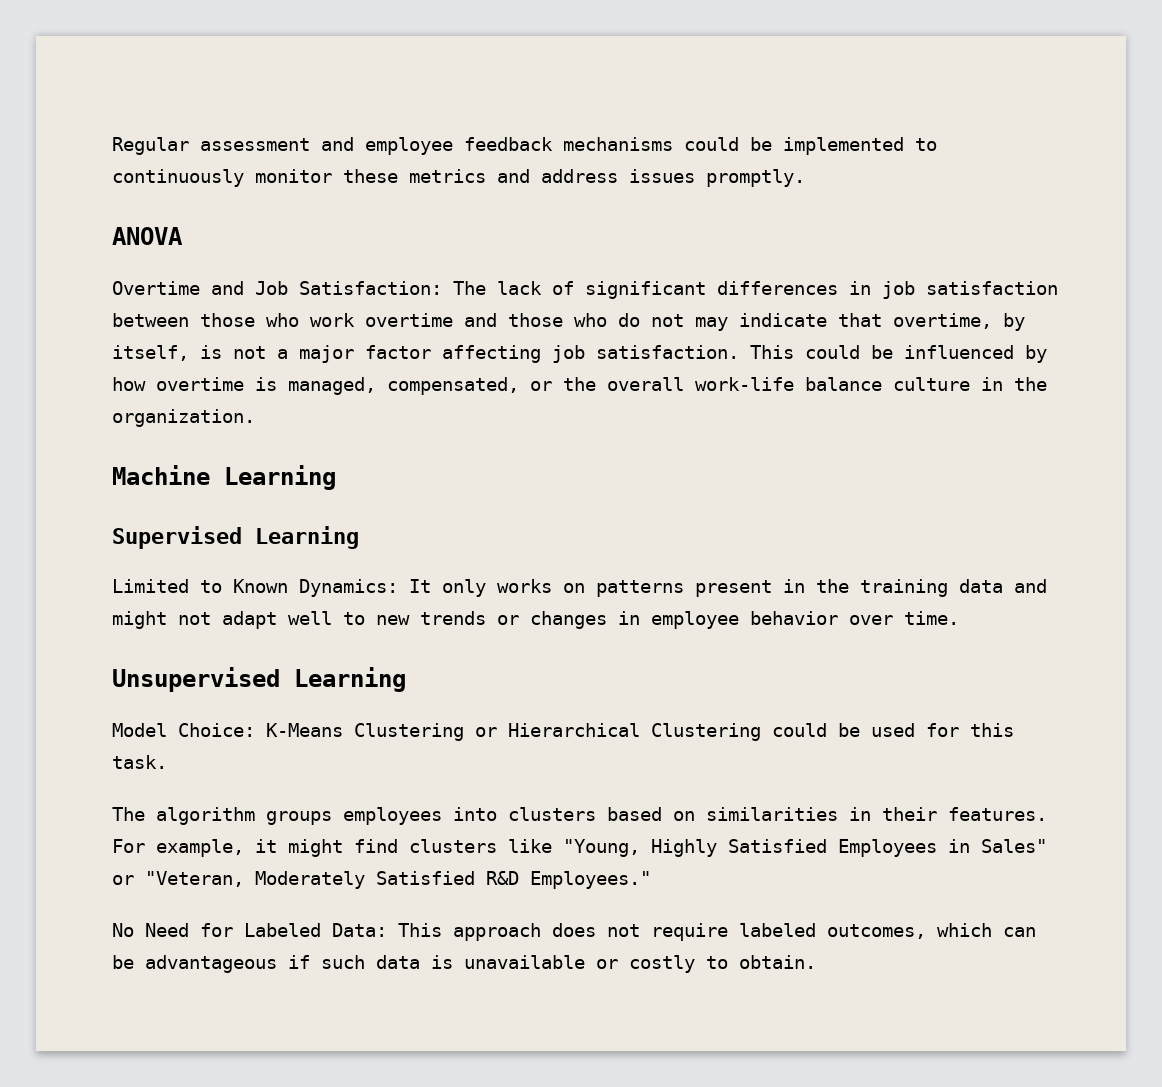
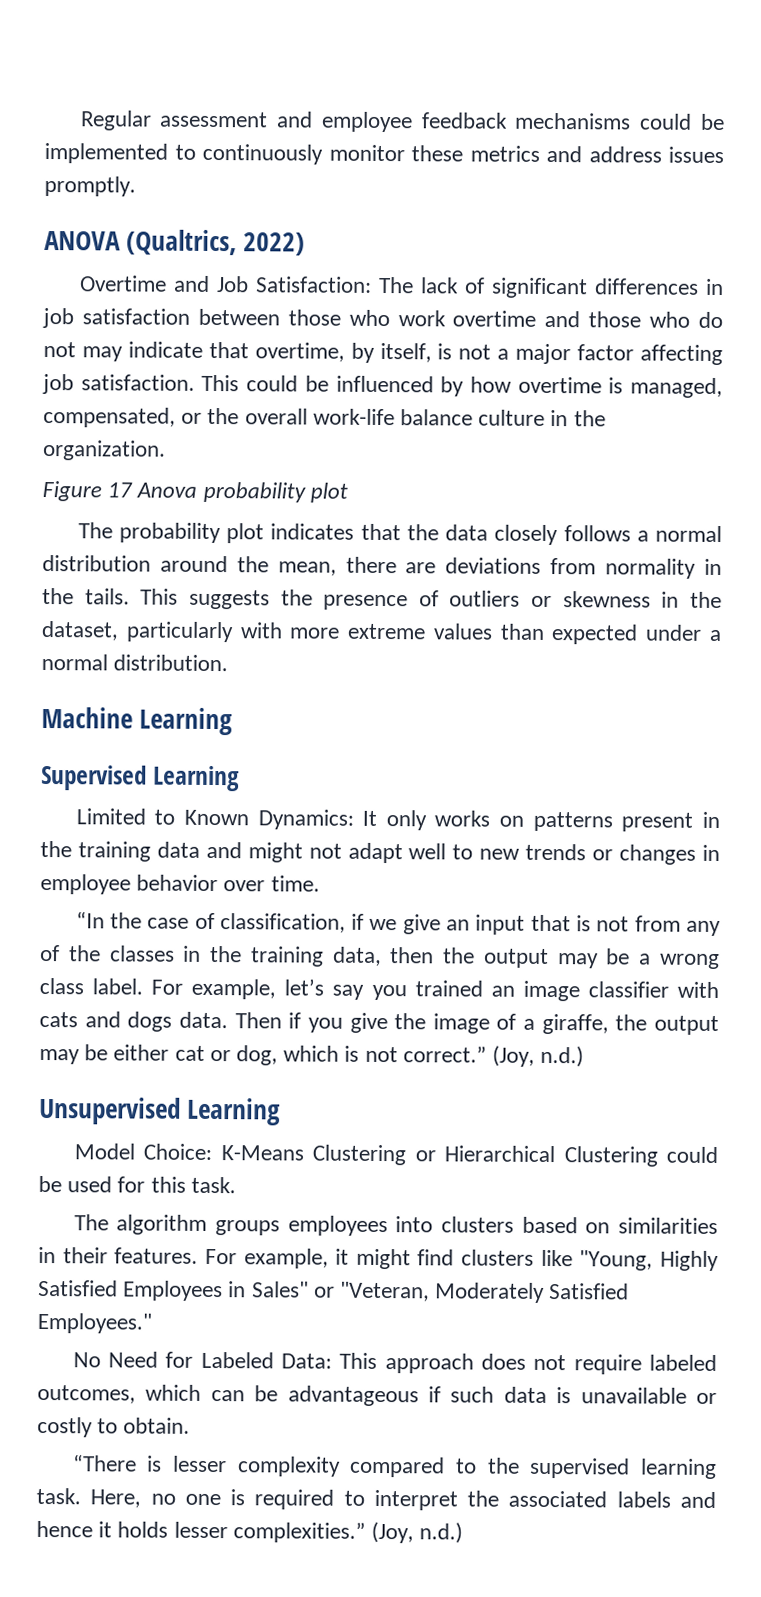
(183, 236) none -> [126,229,306,256] (Qualtrics, 2022)
(255, 418) none -> [42,480,348,503] [77,522,722,546] [42,554,723,579] [42,587,722,611] [41,620,722,645] [41,653,229,672] // Figure 17 Anova probability plot // The probability plot indicates that the data closely follows a normal distribution around the mean, there are deviations from normality in the tails. This suggests the presence of outliers or skewness in the dataset, particularly with more extreme values than expected under a normal distribution.
(959, 618) none -> [75,911,721,937] [40,944,720,970] [39,977,719,1002] [39,1011,719,1036] [39,1044,585,1068] // “In the case of classification, if we give an input that is not from any of the classes in the training data, then the output may be a wrong class label. For example, let’s say you trained an image classifier with cats and dogs data. Then if you give the image of a giraffe, the output may be either cat or dog, which is not correct.” (Joy, n.d.)
[486,871,519,885] R&D -> (630, 1291) none
(816, 962) none -> [72,1454,717,1480] [36,1487,716,1511] [36,1520,464,1544] // “There is lesser complexity compared to the supervised learning task. Here, no one is required to interpret the associated labels and hence it holds lesser complexities.” (Joy, n.d.)

